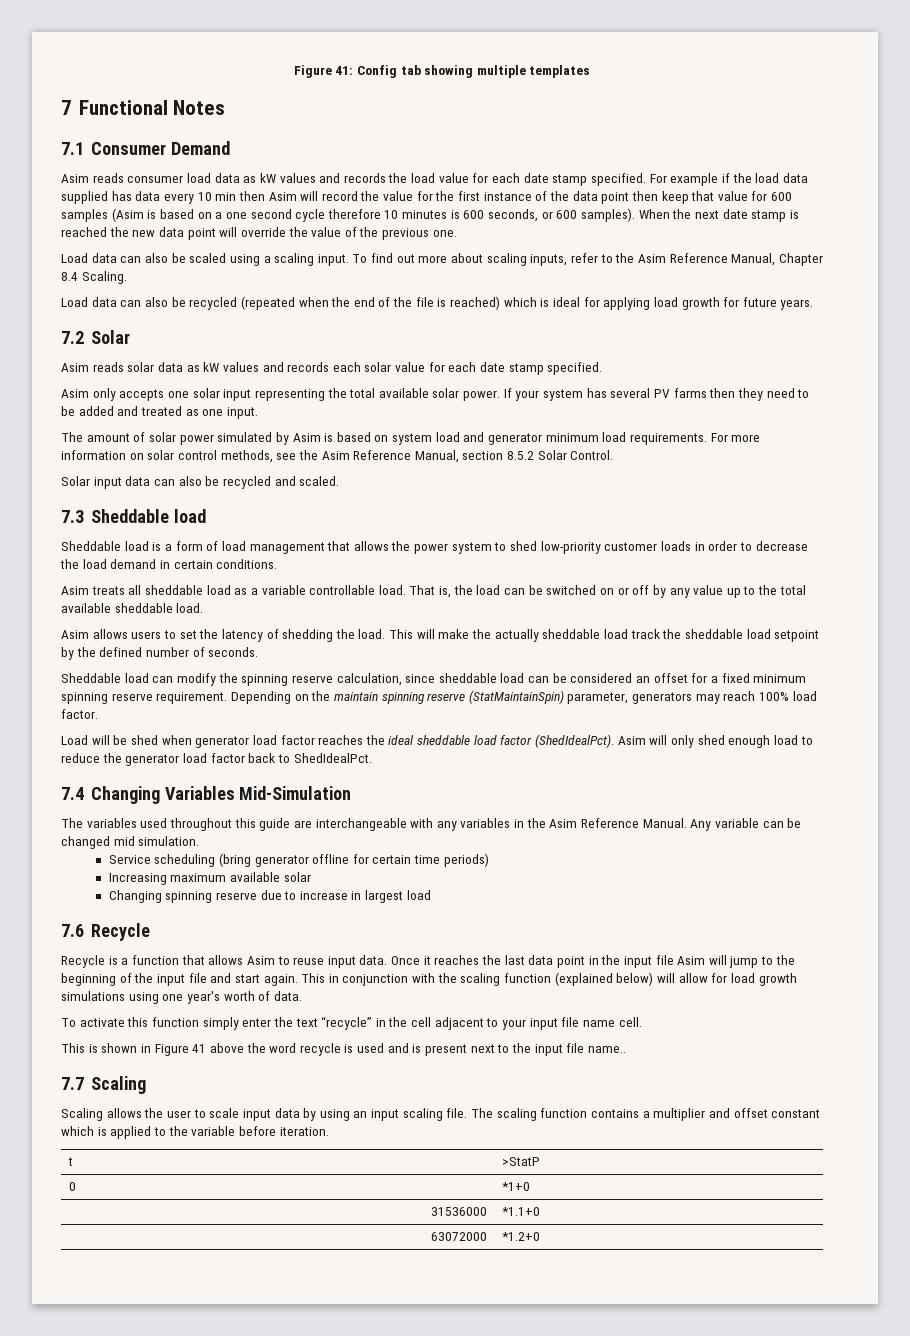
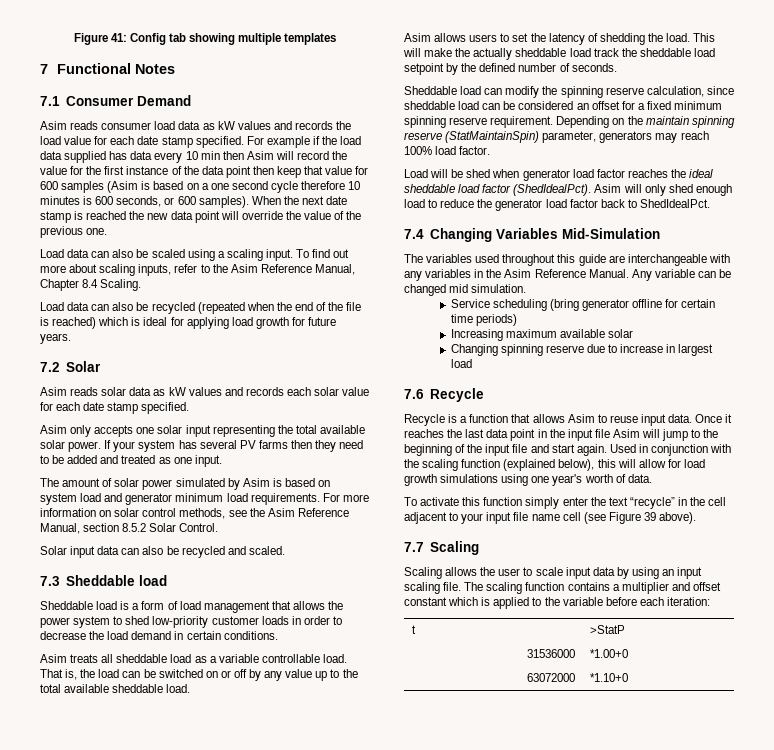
[301,973,326,983] This -> [609,444,636,453] Used
[616,972,654,986] below) -> [558,459,616,471] below), this
[618,1017,642,1027] [61,1043,626,1056] cell. // This is shown in Figure 41 above the word recycle is used and is present next to the input file name.. -> [562,512,697,524] cell (see Figure 39 above).
[279,1127,329,1136] iteration. -> [639,597,710,606] each iteration:
[69,1182,77,1191] [502,1182,531,1191] // 0 | *1+0 -> (625, 629) none
[502,1207,541,1216] *1.1+0 -> [589,649,628,658] *1.00+0
[502,1232,541,1241] *1.2+0 -> [589,673,628,682] *1.10+0

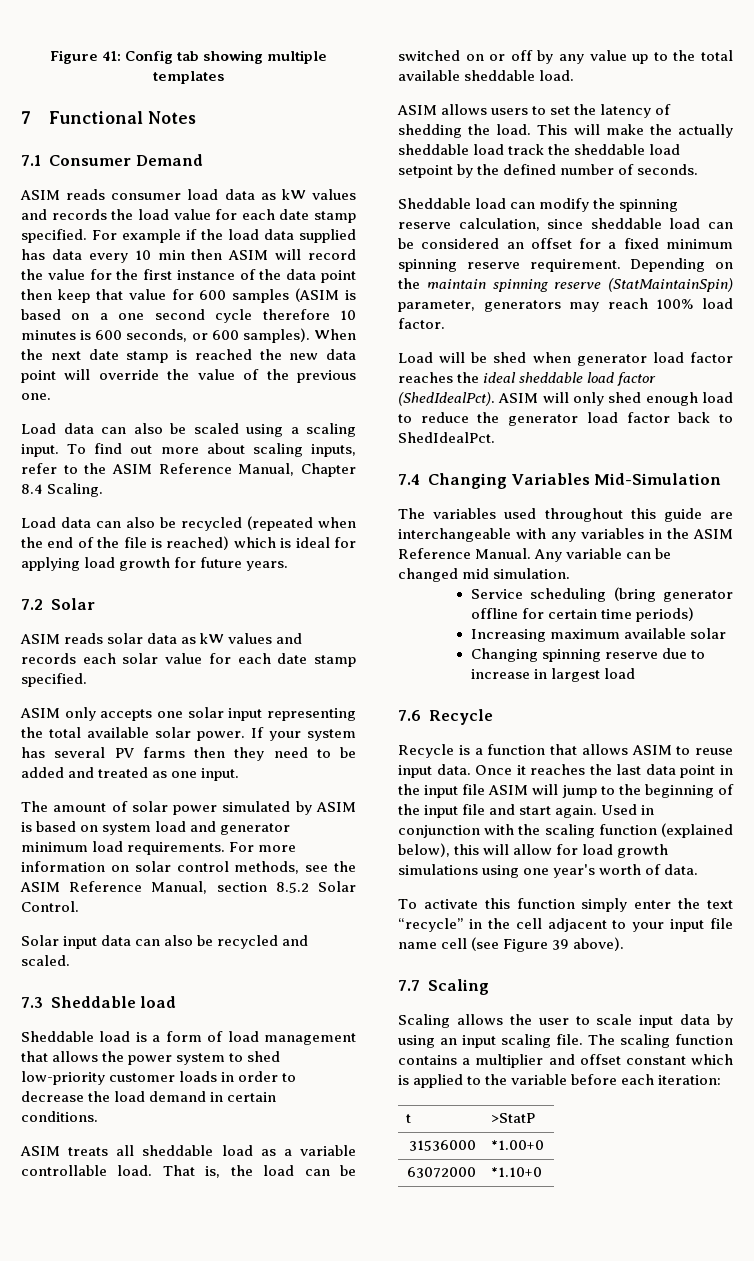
[40,121,67,130] Asim -> [20,190,60,200] ASIM
[246,151,274,160] Asim -> [228,250,269,260] ASIM
[107,181,139,193] (Asim -> [295,288,340,302] (ASIM
[230,264,258,273] Asim -> [112,464,152,474] ASIM
[40,387,67,396] Asim -> [20,634,60,644] ASIM
[40,425,67,434] Asim -> [20,708,60,718] ASIM
[242,478,270,487] Asim -> [316,802,356,812] ASIM
[267,508,295,517] Asim -> [20,882,60,892] ASIM
[40,654,67,663] Asim -> [20,1146,60,1156] ASIM
[404,33,431,42] Asim -> [397,105,437,115] ASIM
[594,184,622,193] Asim -> [498,393,539,403] ASIM
[504,269,532,278] Asim -> [693,529,733,539] ASIM
[567,414,595,423] Asim -> [631,745,672,755] ASIM
[612,429,640,438] Asim -> [488,785,529,795] ASIM

